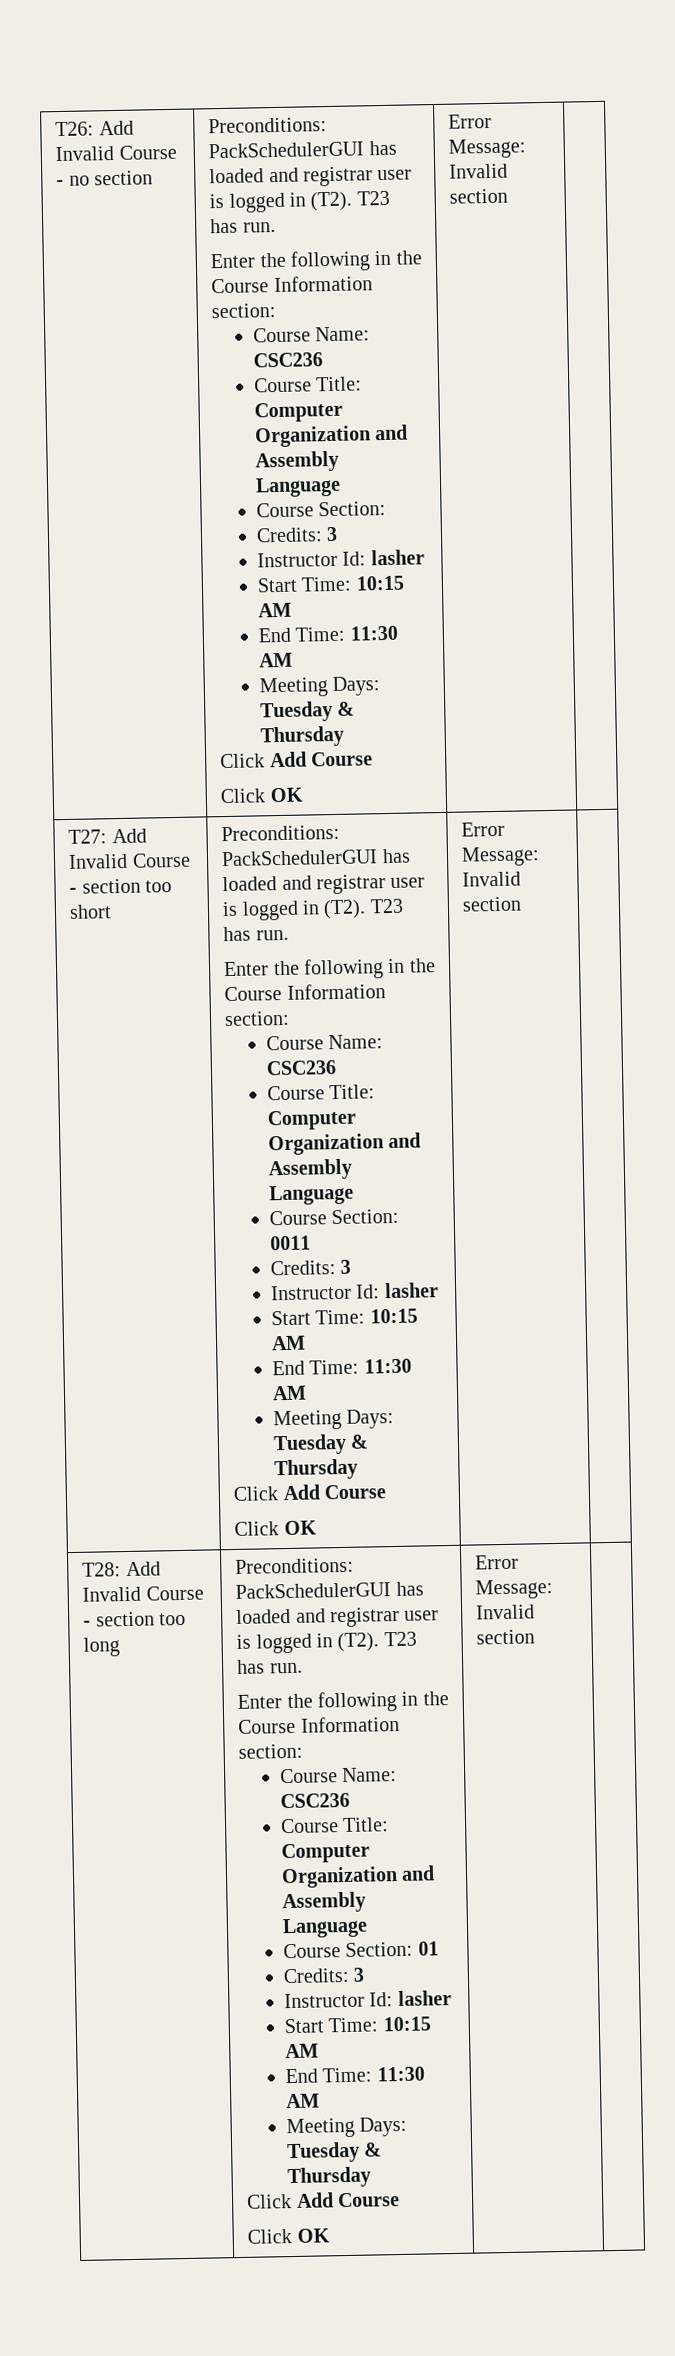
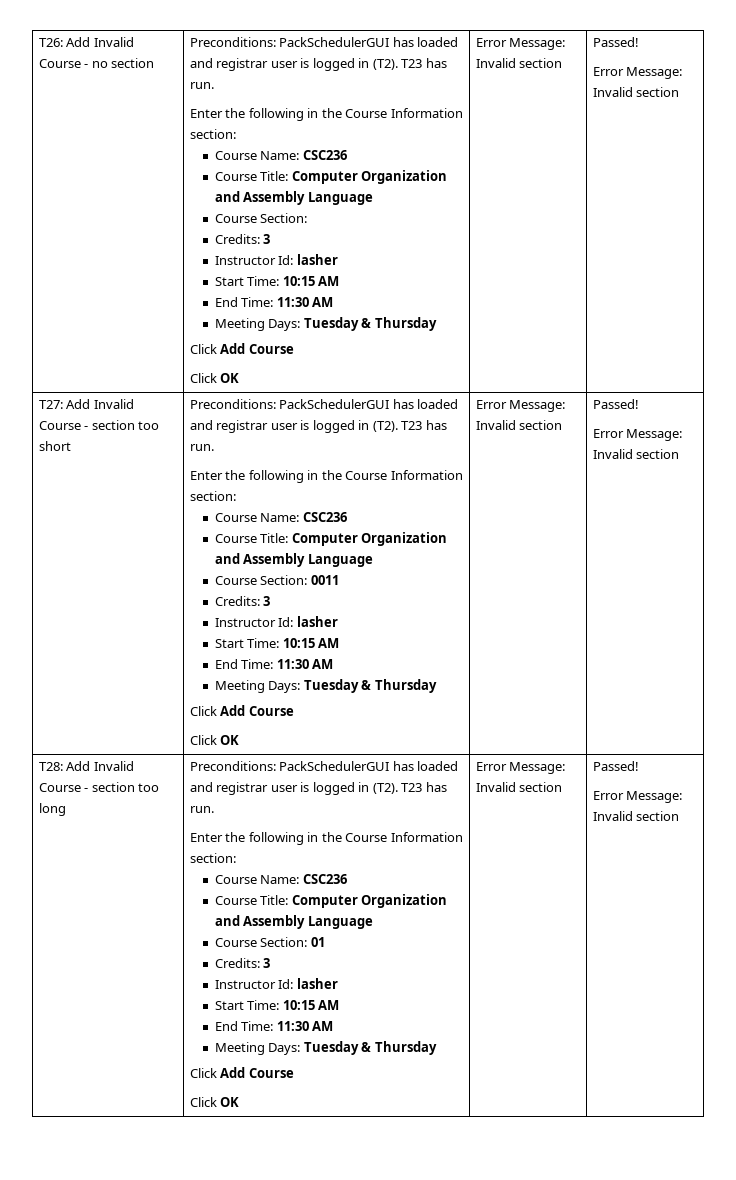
(509, 196) none -> [592,37,639,47] [592,67,683,79] [592,87,680,97] Passed! // Error Message: Invalid section
(523, 904) none -> [592,399,639,409] [592,429,683,441] [592,449,680,459] Passed! // Error Message: Invalid section
(536, 1637) none -> [592,761,639,771] [592,791,683,803] [592,811,680,821] Passed! // Error Message: Invalid section

